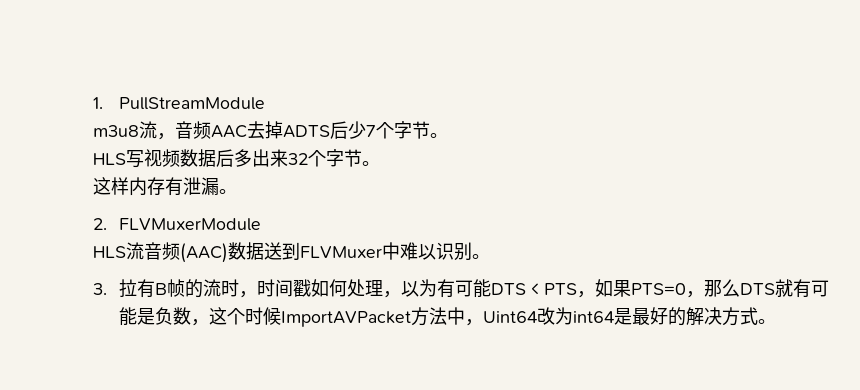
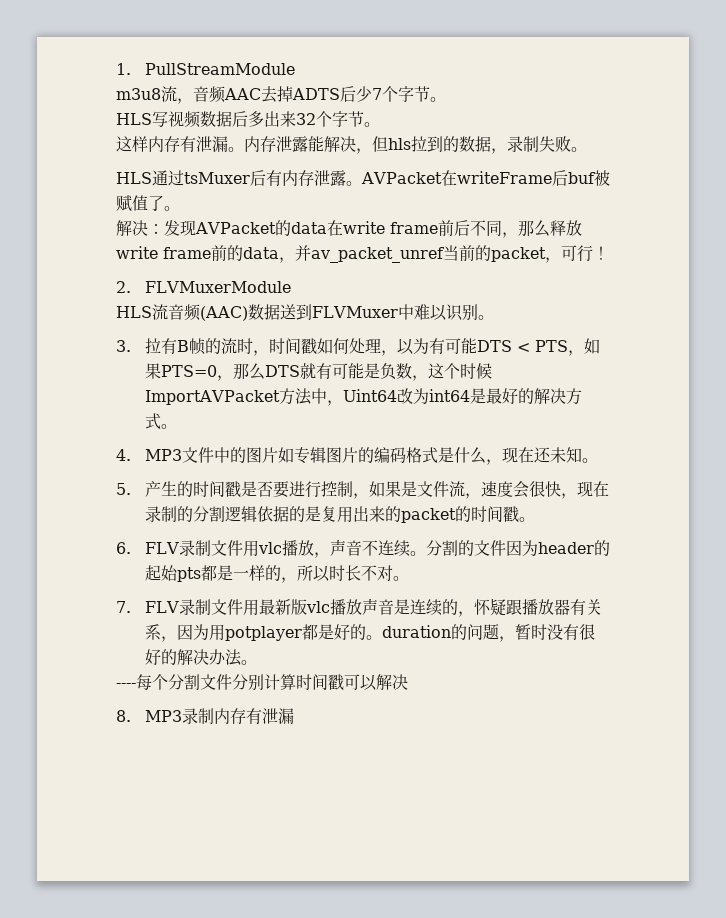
(237, 191) none -> [244,136,587,154] [116,170,610,186] [116,195,180,212] [116,220,582,238] [116,245,609,263] 内存泄露能解决，但hls拉到的数据，录制失败。 // HLS通过tsMuxer后有内存泄露。AVPacket在writeFrame后buf被赋值了。 // 解决：发现AVPacket的data在write frame前后不同，那么释放write frame前的data，并av_packet_unref当前的packet，可行！
(777, 321) none -> [116,447,598,465] [116,481,609,499] [144,506,535,523] [116,539,610,558] [144,565,409,583] [116,598,602,617] [144,624,595,642] [144,649,257,666] [116,674,408,691] [116,708,294,724] // 4. MP3文件中的图片如专辑图片的编码格式是什么，现在还未知。 // 5.产生的时间戳是否要进行控制，如果是文件流，速度会很快，现在录制的分割逻辑依据的是复用出来的packet的时间戳。 // 6. FLV录制文件用vlc播放，声音不连续。分割的文件因为header的起始pts都是一样的，所以时长不对。 // 7. FLV录制文件用最新版vlc播放声音是连续的，怀疑跟播放器有关系，因为用potplayer都是好的。duration的问题，暂时没有很好的解决办法。 // ----每个分割文件分别计算时间戳可以解决 // 8. MP3录制内存有泄漏

